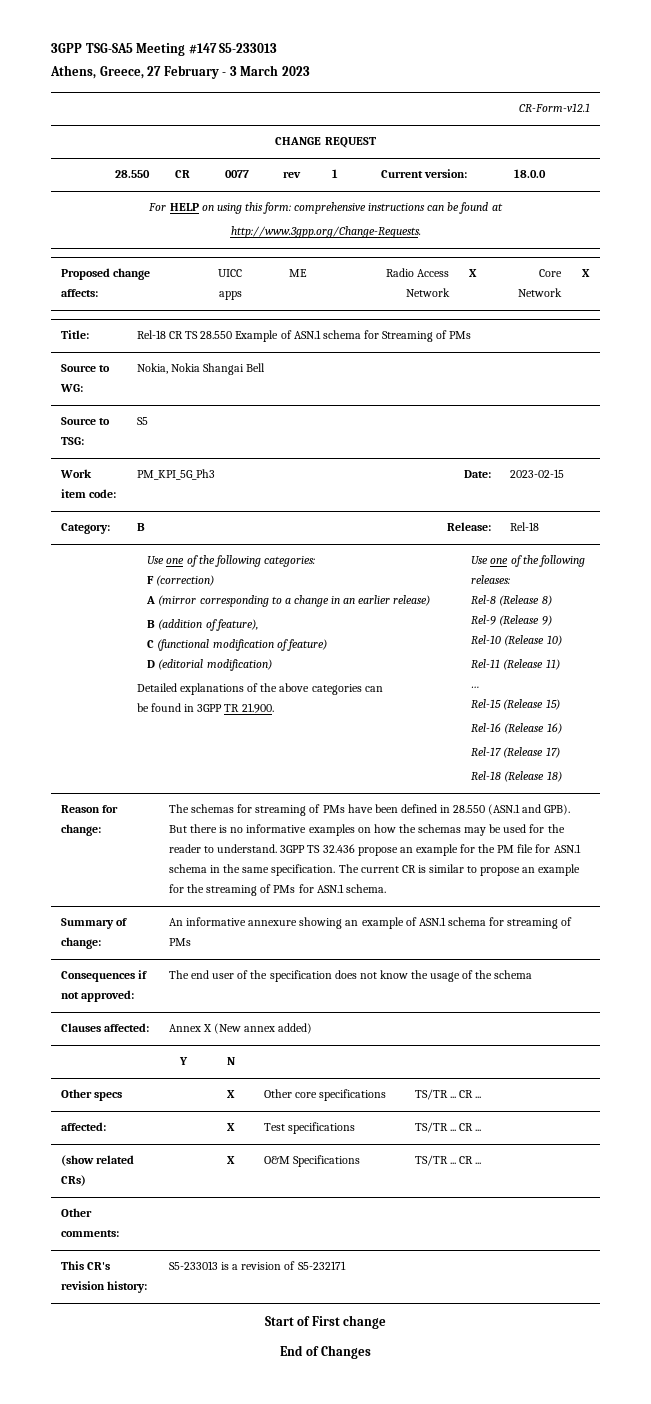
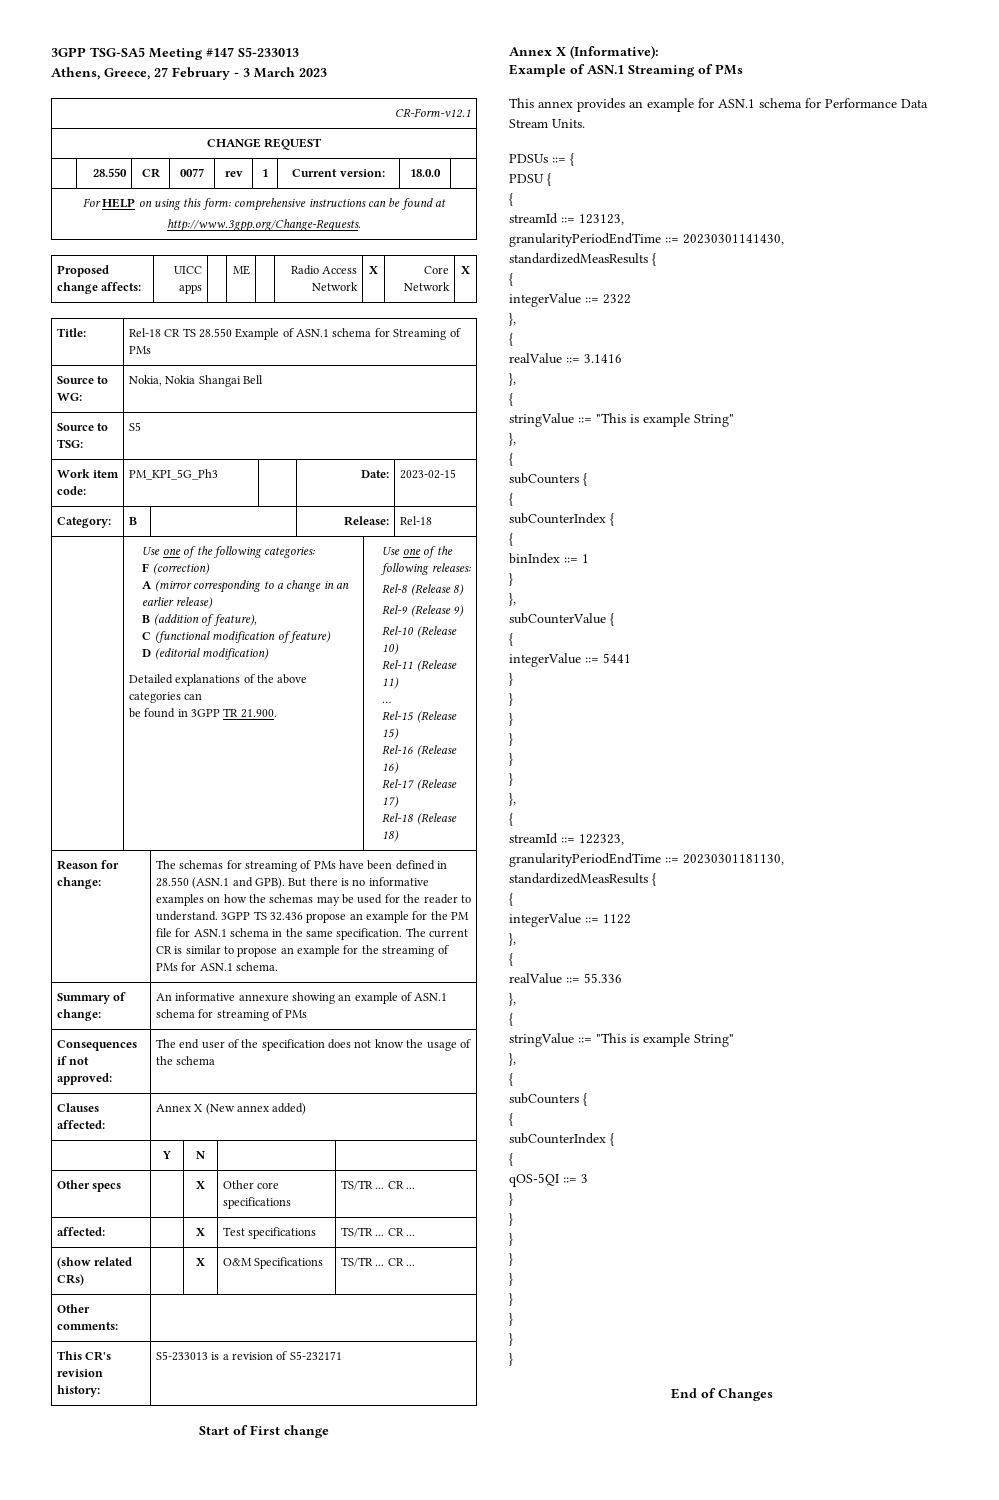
(387, 1322) none -> [509,45,659,59] [509,64,743,77] [509,98,928,112] [509,119,585,128] [509,153,574,166] [509,173,551,186] [509,193,513,206] [509,213,624,225] [509,233,784,247] [509,253,656,266] [509,273,513,286] [509,293,631,307] [509,313,516,326] [509,333,513,346] [509,353,622,364] [509,373,516,386] [509,393,513,406] [509,413,734,427] [509,433,516,446] [509,453,513,466] [509,473,587,486] [509,493,513,506] [509,513,614,526] [509,533,513,546] [509,553,589,564] [509,573,513,586] [509,593,516,606] [509,613,614,626] [509,633,513,646] [509,653,631,667] [509,673,513,686] [509,693,513,706] [509,713,513,726] [509,733,513,746] [509,753,513,766] [509,773,513,786] [509,793,516,806] [509,813,513,826] [509,833,624,845] [509,853,784,867] [509,873,656,886] [509,893,513,906] [509,913,631,927] [509,933,516,946] [509,953,513,966] [509,973,622,984] [509,993,516,1006] [509,1013,513,1026] [509,1033,734,1047] [509,1053,516,1066] [509,1073,513,1086] [509,1093,587,1106] [509,1113,513,1126] [509,1133,614,1146] [509,1153,513,1166] [509,1173,588,1187] [509,1193,513,1206] [509,1213,513,1226] [509,1233,513,1246] [509,1253,513,1266] [509,1273,513,1286] [509,1293,513,1306] [509,1313,513,1326] [509,1333,513,1346] [509,1353,513,1366] // Annex X (Informative): // Example of ASN.1 Streaming of PMs // This annex provides an example for ASN.1 schema for Performance Data Stream Units. // PDSUs ::= { // PDSU { // { // streamId ::= 123123, // granularityPeriodEndTime ::= 20230301141430, // standardizedMeasResults { // { // integerValue ::= 2322 // }, // { // realValue ::= 3.1416 // }, // { // stringValue ::= "This is example String" // }, // { // subCounters { // { // subCounterIndex { // { // binIndex ::= 1 // } // }, // subCounterValue { // { // integerValue ::= 5441 // } // } // } // } // } // } // }, // { // streamId ::= 122323, // granularityPeriodEndTime ::= 20230301181130, // standardizedMeasResults { // { // integerValue ::= 1122 // }, // { // realValue ::= 55.336 // }, // { // stringValue ::= "This is example String" // }, // { // subCounters { // { // subCounterIndex { // { // qOS-5QI ::= 3 // } // } // } // } // } // } // } // } // }

